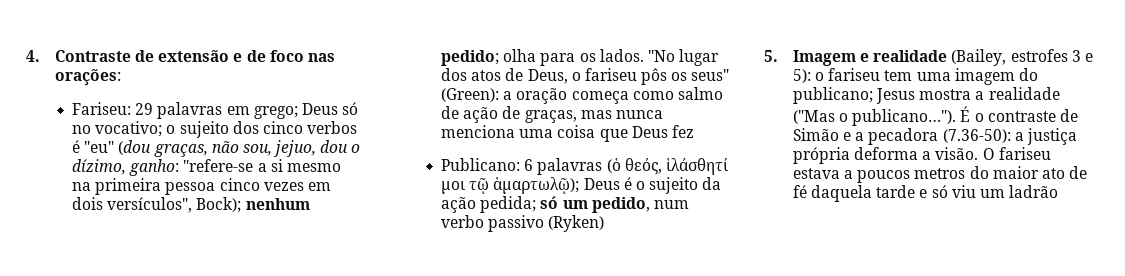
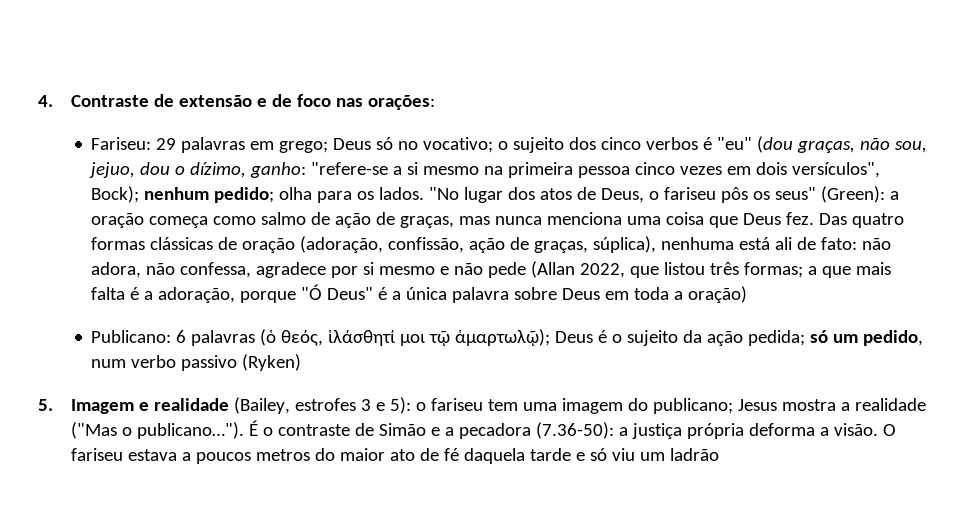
[671,125,694,138] fez -> [786,212,905,228] [91,236,892,253] [91,261,892,278] [91,284,748,303] fez. Das quatro formas clássicas de oração (adoração, confissão, ação de graças, súplica), nenhuma está ali de fato: não adora, não confessa, agradece por si mesmo e não pede (Allan 2022, que listou três formas; a que mais falta é a adoração, porque "Ó Deus" é a única palavra sobre Deus em toda a oração)

